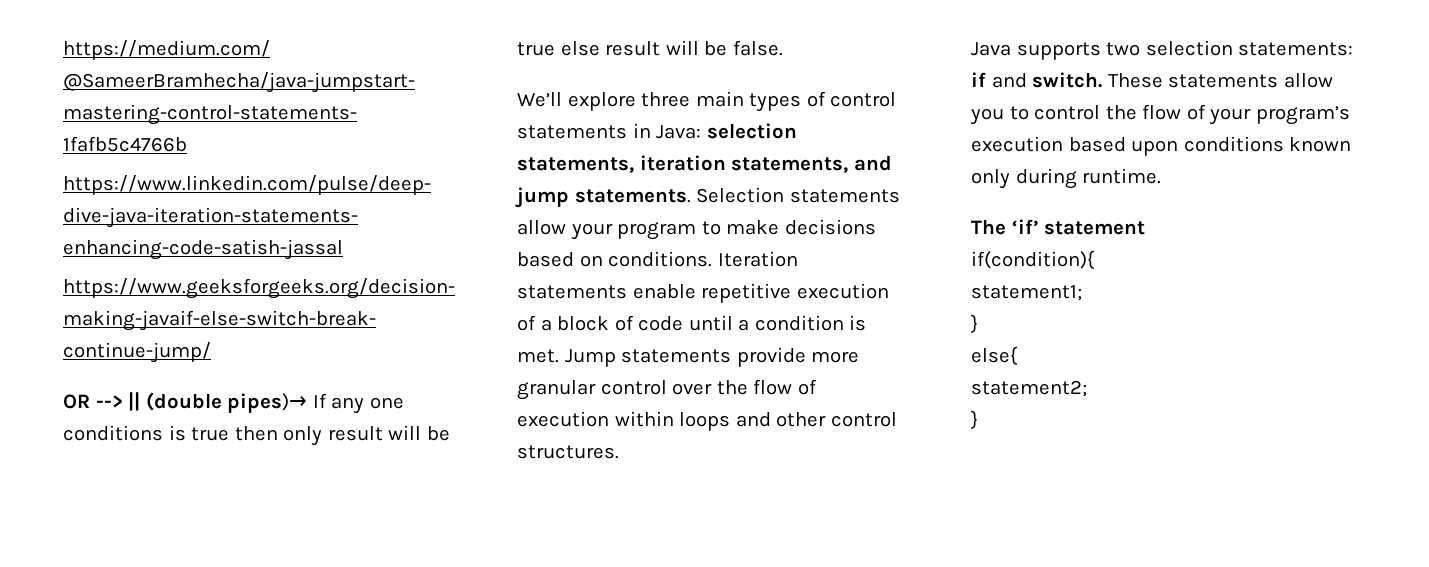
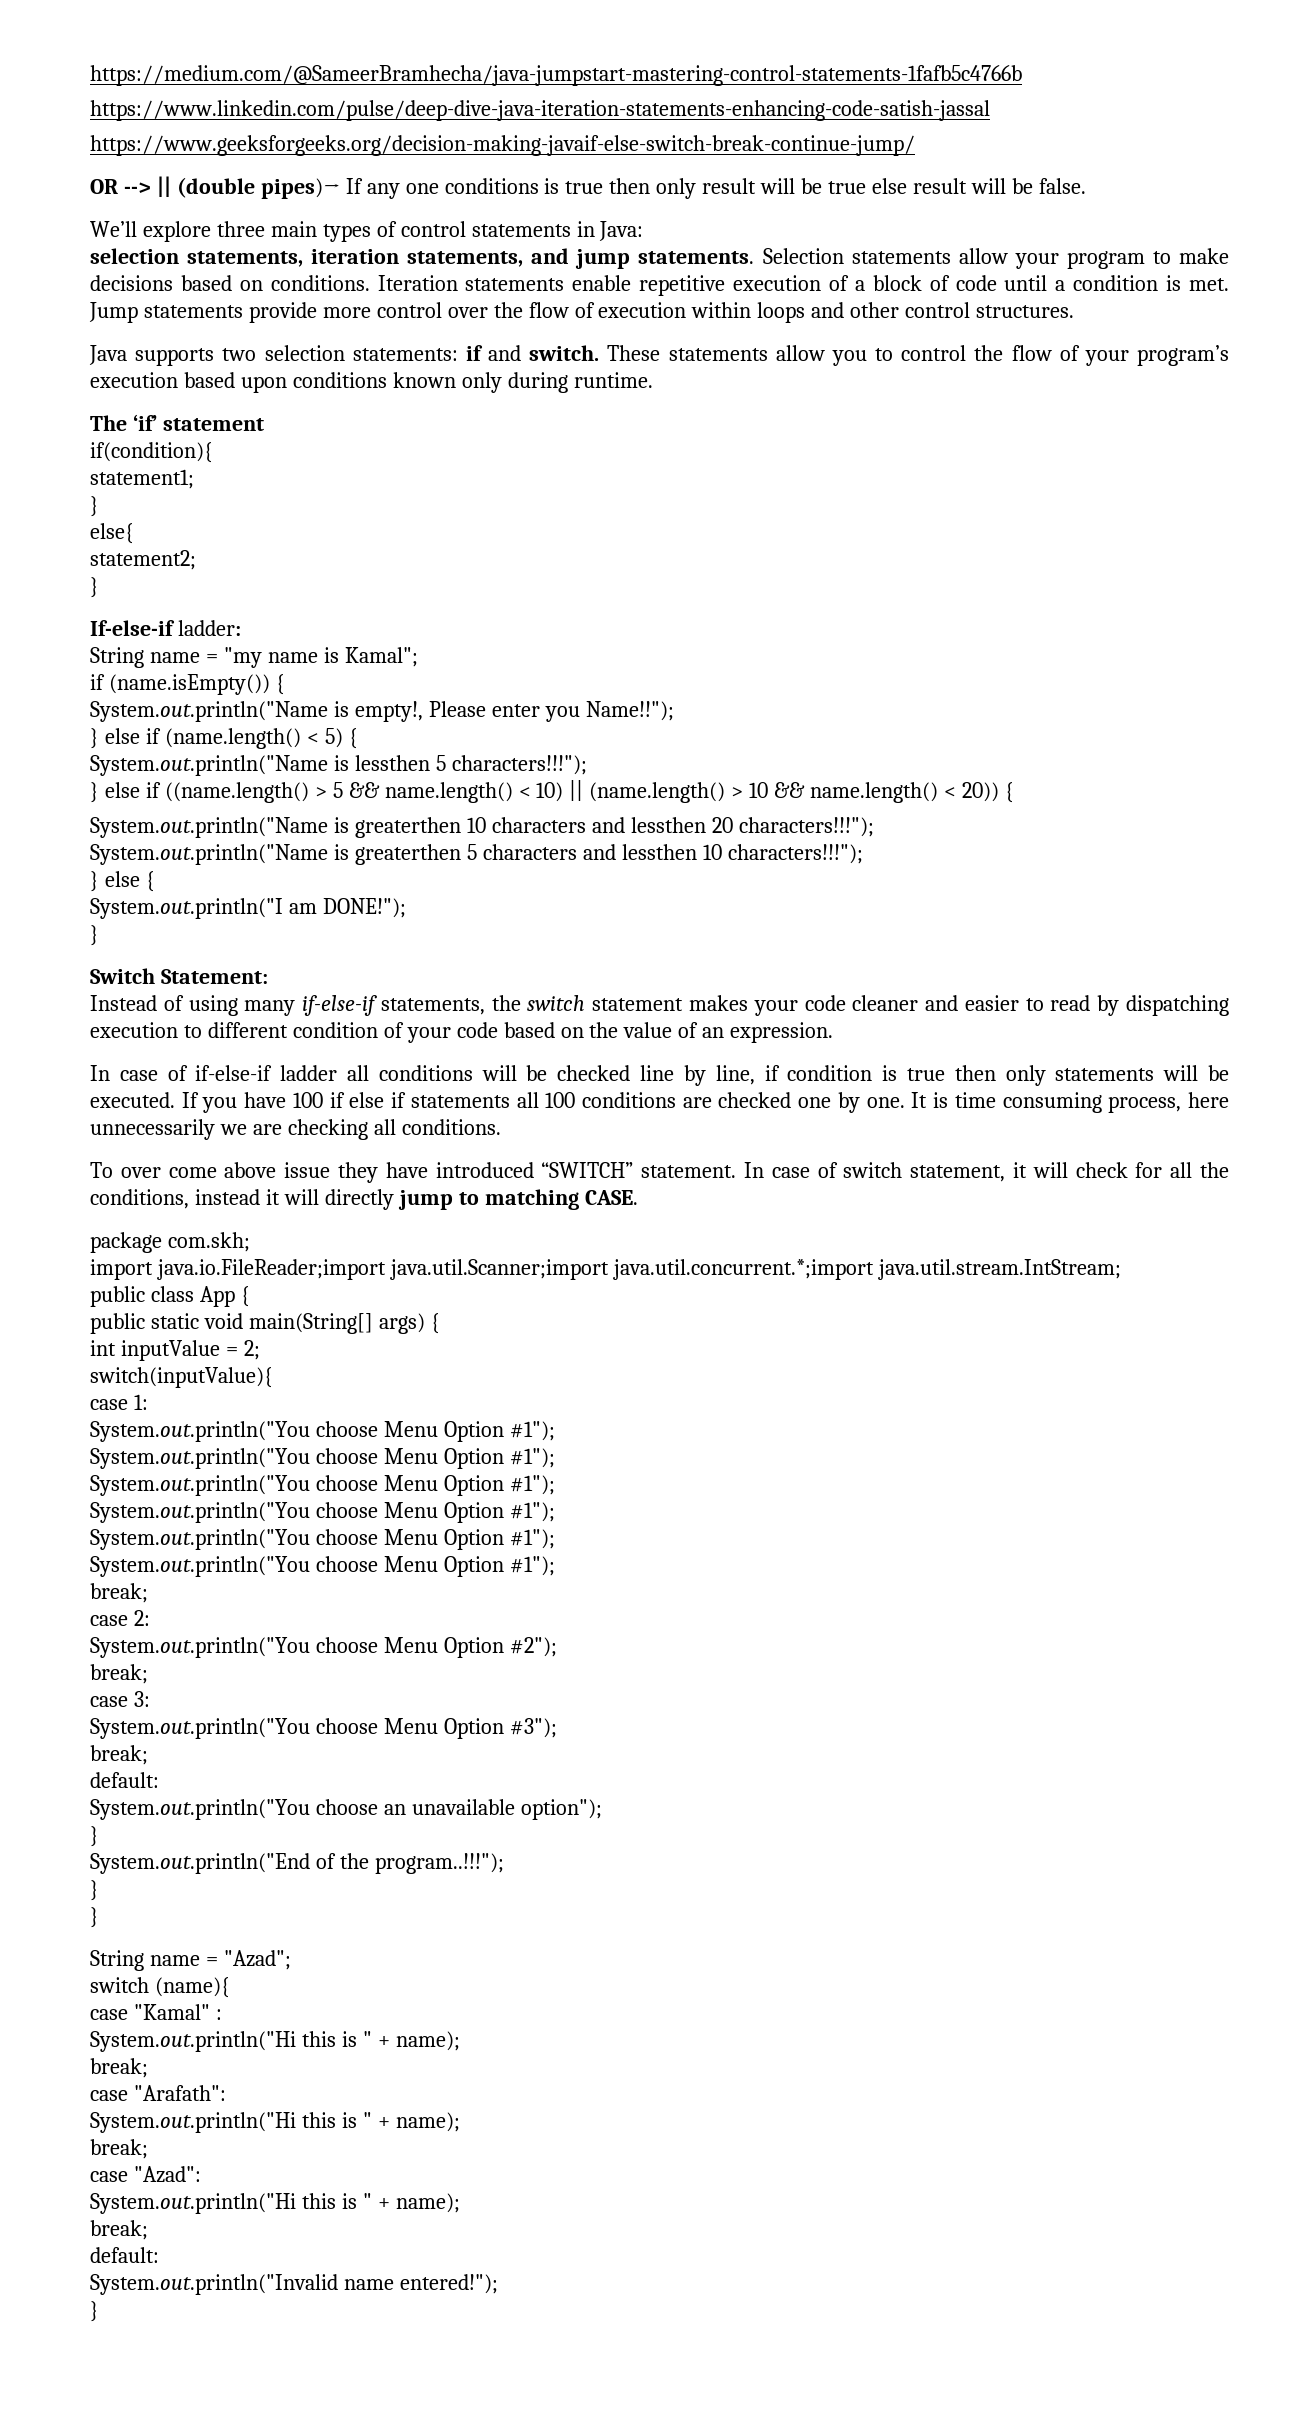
(702, 132) none -> (644, 231) //
[517,380,596,400] granular -> (371, 312) none
(978, 419) none -> [90,620,241,636] [90,647,418,668] [90,674,285,695] [90,701,674,722] [90,728,358,749] [90,755,587,776] [90,780,1014,803] [90,817,874,838] [90,844,863,865] [90,871,155,892] [90,898,406,919] [90,925,99,946] [90,968,268,984] [90,995,1230,1016] [90,1022,834,1043] [90,1065,1230,1086] [90,1092,1230,1113] [90,1119,501,1140] [90,1162,1229,1183] [90,1189,638,1210] [90,1232,250,1253] [90,1259,1121,1280] [90,1286,250,1307] [90,1313,440,1334] [90,1340,260,1361] [90,1367,273,1388] [90,1394,148,1410] [90,1421,555,1442] [90,1448,555,1469] [90,1475,555,1496] [90,1502,555,1523] [90,1529,555,1550] [90,1556,555,1577] [90,1583,148,1603] [90,1610,150,1626] [90,1637,557,1658] [90,1664,148,1684] [90,1691,150,1707] [90,1718,557,1739] [90,1745,148,1765] [90,1772,159,1788] [90,1799,602,1820] [90,1826,99,1847] [90,1853,504,1874] [90,1880,99,1901] [90,1907,99,1928] [90,1950,291,1971] [90,1977,230,1998] [90,2004,222,2020] [90,2031,460,2052] [90,2058,148,2078] [90,2085,226,2101] [90,2112,460,2133] [90,2139,148,2159] [90,2166,201,2183] [90,2193,460,2214] [90,2220,148,2240] [90,2247,159,2263] [90,2274,498,2295] [90,2301,99,2322] // If-else-if ladder: // String name = "my name is Kamal"; // if (name.isEmpty()) { // System.out.println("Name is empty!, Please enter you Name!!"); // } else if (name.length() < 5) { // System.out.println("Name is lessthen 5 characters!!!"); // } else if ((name.length() > 5 && name.length() < 10) || (name.length() > 10 && name.length() < 20)) { // System.out.println("Name is greaterthen 10 characters and lessthen 20 characters!!!"); // System.out.println("Name is greaterthen 5 characters and lessthen 10 characters!!!"); // } else { // System.out.println("I am DONE!"); // } // Switch Statement: // Instead of using many if-else-if statements, the switch statement makes your code cleaner and easier to read by dispatching execution to different condition of your code based on the value of an expression. // In case of if-else-if ladder all conditions will be checked line by line, if condition is true then only statements will be executed. If you have 100 if else if statements all 100 conditions are checked one by one. It is time consuming process, here unnecessarily we are checking all conditions. // To over come above issue they have introduced “SWITCH” statement. In case of switch statement, it will check for all the conditions, instead it will directly jump to matching CASE. // package com.skh; // import java.io.FileReader;import java.util.Scanner;import java.util.concurrent.*;import java.util.stream.IntStream; // public class App { // public static void main(String[] args) { // int inputValue = 2; // switch(inputValue){ // case 1: // System.out.println("You choose Menu Option #1"); // System.out.println("You choose Menu Option #1"); // System.out.println("You choose Menu Option #1"); // System.out.println("You choose Menu Option #1"); // System.out.println("You choose Menu Option #1"); // System.out.println("You choose Menu Option #1"); // break; // case 2: // System.out.println("You choose Menu Option #2"); // break; // case 3: // System.out.println("You choose Menu Option #3"); // break; // default: // System.out.println("You choose an unavailable option"); // } // System.out.println("End of the program..!!!"); // } // } // String name = "Azad"; // switch (name){ // case "Kamal" : // System.out.println("Hi this is " + name); // break; // case "Arafath": // System.out.println("Hi this is " + name); // break; // case "Azad": // System.out.println("Hi this is " + name); // break; // default: // System.out.println("Invalid name entered!"); // }

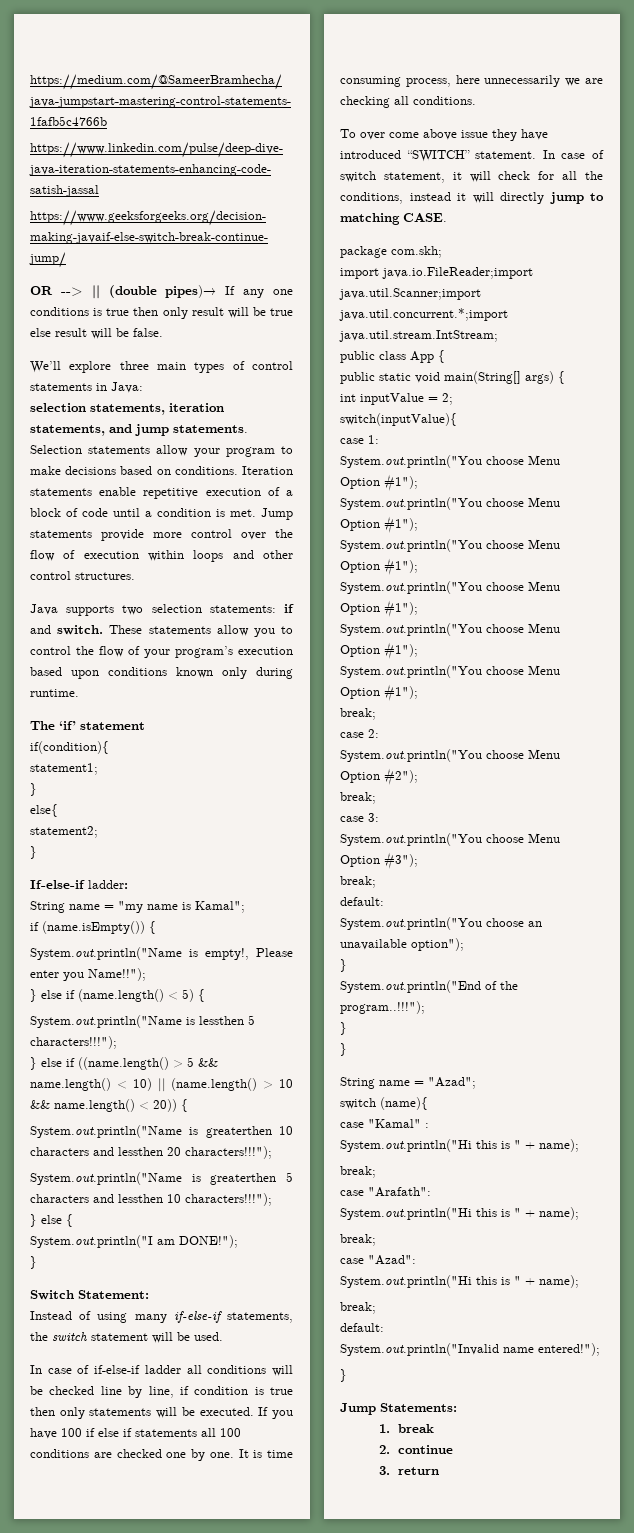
[689,995,1230,1016] [90,1022,834,1043] makes your code cleaner and easier to read by dispatching execution to different condition of your code based on the value of an expression. -> [152,1332,223,1343] will be used.
(99, 2311) none -> [340,1403,457,1415] [378,1424,435,1433] [378,1445,454,1454] [378,1466,440,1475] // Jump Statements: // 1. break // 2. continue // 3. return

